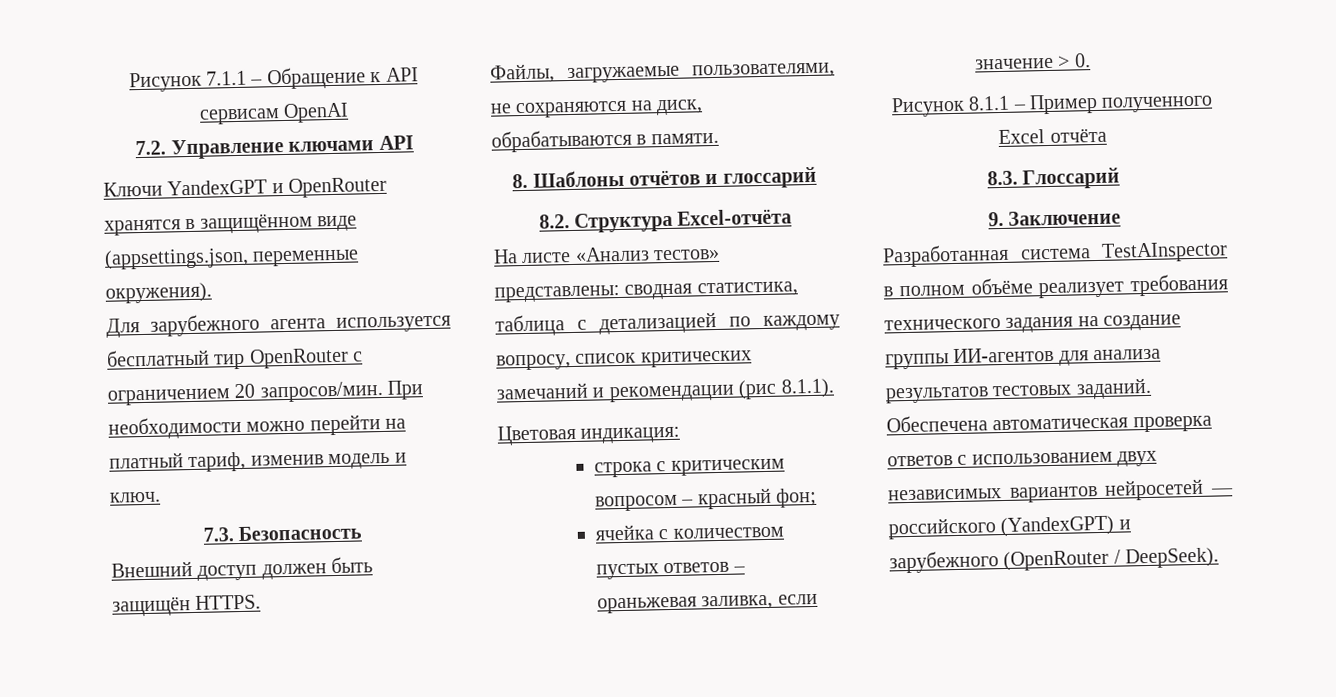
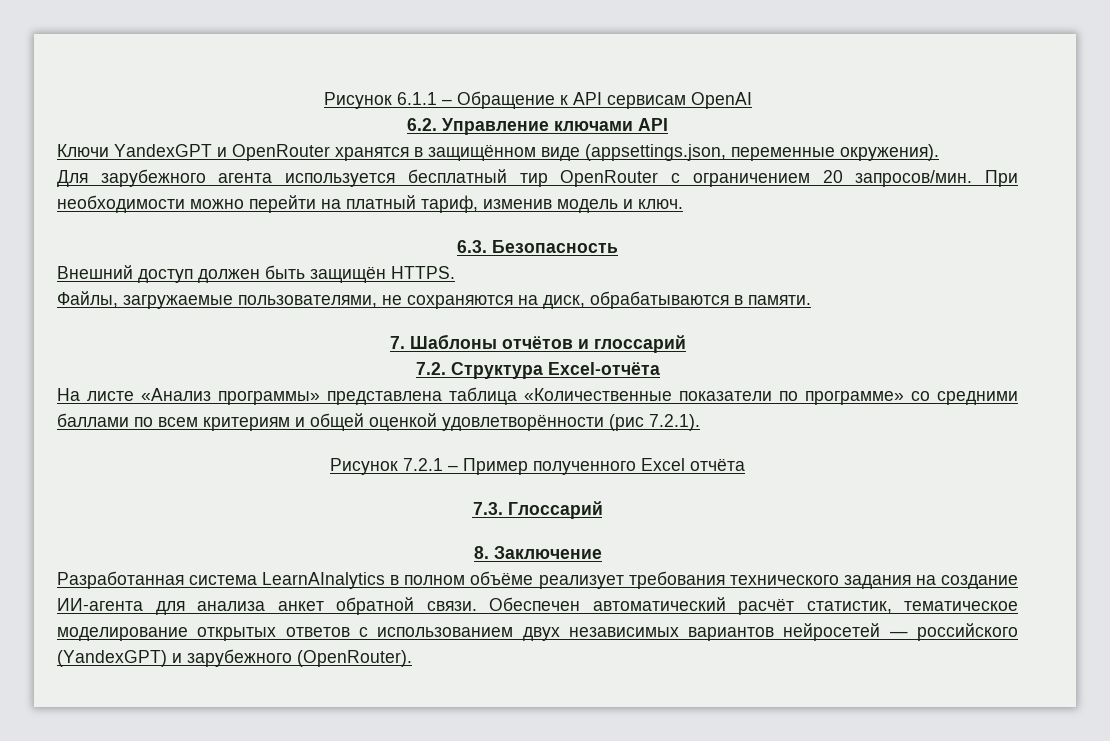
[128,70,247,93] Рисунок 7.1.1 -> [323,92,437,109] Рисунок 6.1.1
[135,140,167,156] 7.2. -> [407,118,437,131] 6.2.
[202,527,234,542] 7.3. -> [457,240,487,253] 6.3.
[512,173,529,189] 8. -> [389,336,405,349] 7.
[538,214,570,229] 8.2. -> [415,362,446,375] 7.2.
[653,248,721,261] [494,281,798,303] [495,311,840,337] [496,350,752,371] [496,378,835,403] [497,424,681,446] [593,458,785,478] [594,487,818,512] [594,524,784,541] [595,561,746,580] [596,593,818,614] [974,53,1091,70] [890,95,1011,118] тестов» представлены: сводная статистика, таблица с детализацией по каждому вопросу, список критических замечаний и рекомендации (рис 8.1.1). // Цветовая индикация: // строка с критическим вопросом – красный фон; // ячейка с количеством пустых ответов – ораньжевая заливка, если значение > 0. // Рисунок 8.1.1 -> [218,387,1018,405] [57,413,700,431] [330,458,443,475] программы» представлена таблица «Количественные показатели по программе» со средними баллами по всем критериям и общей оценкой удовлетворённости (рис 7.2.1). // Рисунок 7.2.1
[986,170,1018,186] 8.3. -> [472,502,503,515] 7.3.
[987,211,1004,227] 9. -> [473,546,489,559] 8.
[1101,241,1228,263] TestAInspector -> [262,572,386,589] LearnAInalytics
[885,346,1162,370] [885,377,1152,404] [886,414,1212,433] группы ИИ-агентов для анализа результатов тестовых заданий. Обеспечена автоматическая проверка -> [57,597,1018,615] [57,627,277,641] ИИ-агента для анализа анкет обратной связи. Обеспечен автоматический расчёт статистик, тематическое моделирование открытых
[1003,547,1220,572] (OpenRouter / DeepSeek). -> [297,650,412,667] (OpenRouter).

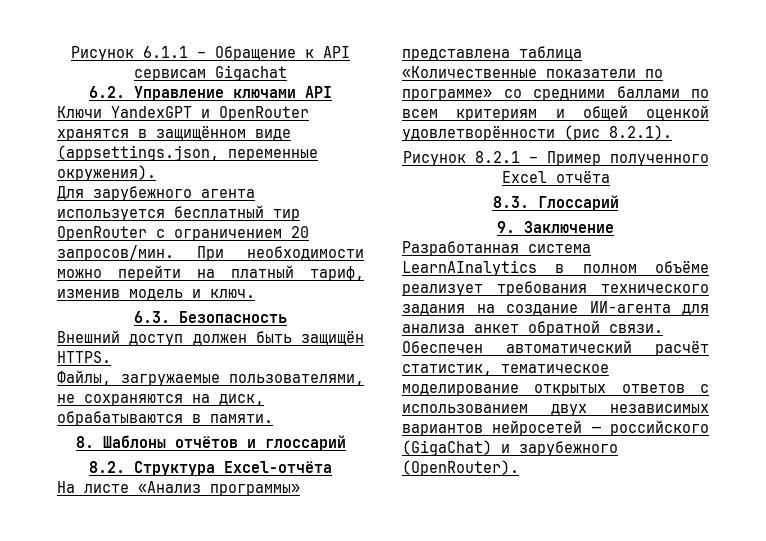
[690,92,752,109] OpenAI -> [215,65,287,81] Gigachat
[389,336,405,349] 7. -> [75,436,94,448] 8.
[415,362,446,375] 7.2. -> [89,461,125,473] 8.2.
[649,414,700,431] [330,458,443,475] 7.2.1). // Рисунок 7.2.1 -> [609,125,672,140] [402,151,520,166] 8.2.1). // Рисунок 8.2.1
[472,502,503,515] 7.3. -> [492,196,529,208] 8.3.
[473,546,489,559] 8. -> [497,221,515,233] 9.
[57,650,167,667] (YandexGPT) -> [402,440,492,456] (GigaChat)

